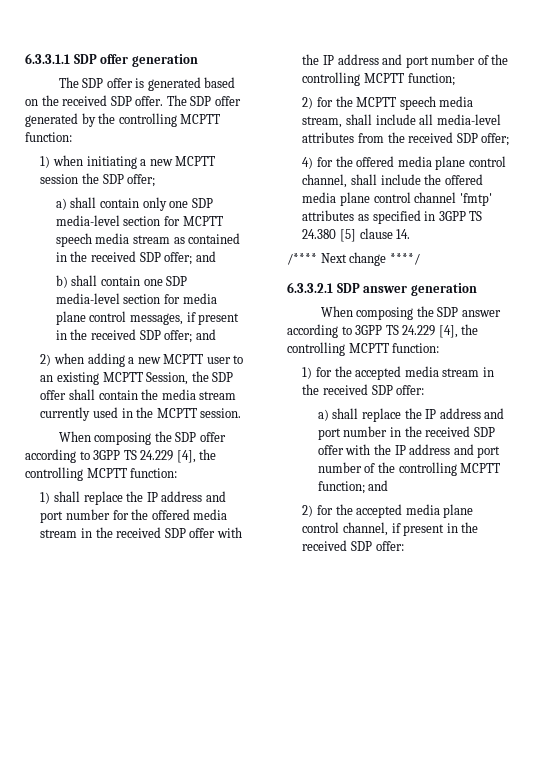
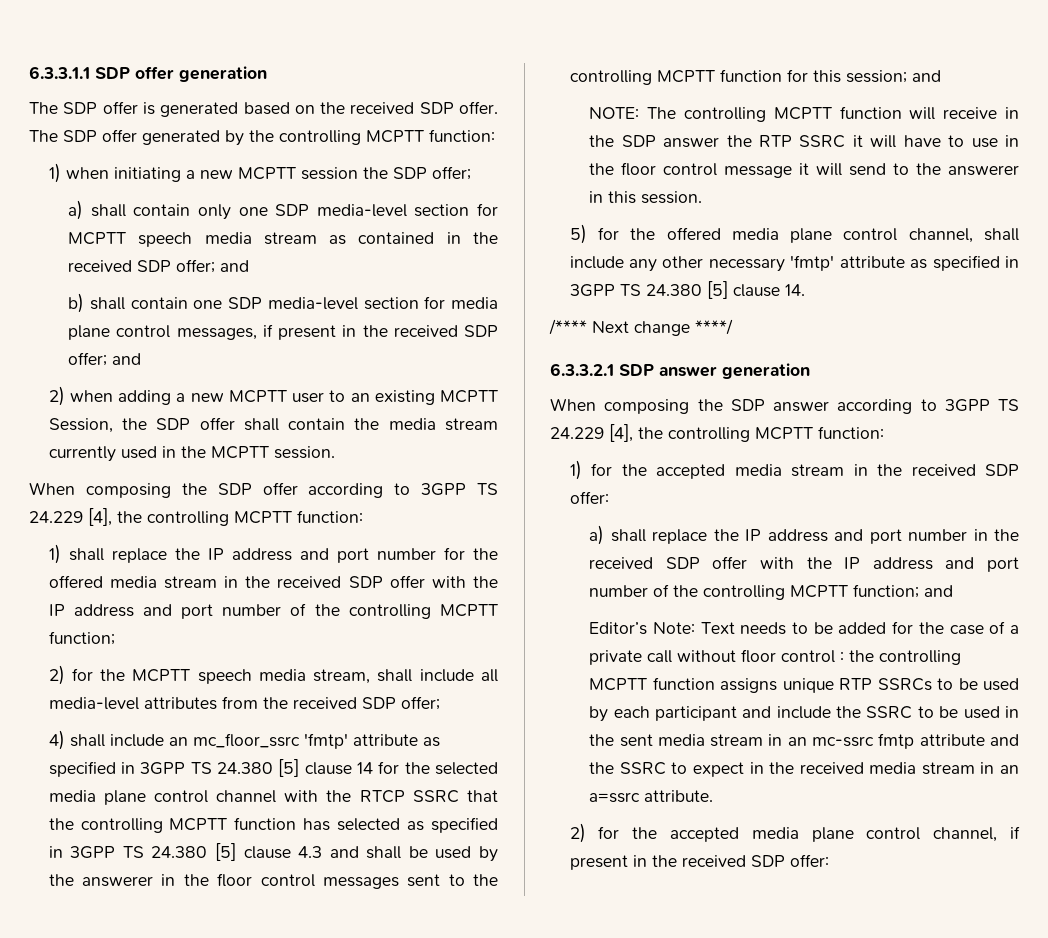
(314, 163) none -> [69,733,440,749] [48,759,498,777] [48,790,498,805] [48,817,499,833] [48,843,499,862] [48,873,499,889] [569,69,941,85] [589,106,1019,122] [589,135,1019,148] [589,162,1019,178] [589,191,703,204] [569,224,587,244] shall include an mc_floor_ssrc 'fmtp' attribute as specified in 3GPP TS 24.380 [5] clause 14 for the selected media plane control channel with the RTCP SSRC that the controlling MCPTT function has selected as specified in 3GPP TS 24.380 [5] clause 4.3 and shall be used by the answerer in the floor control messages sent to the controlling MCPTT function for this session; and // NOTE: The controlling MCPTT function will receive in the SDP answer the RTP SSRC it will have to use in the floor control message it will send to the answerer in this session. // 5)
[424,174,483,185] [302,192,492,206] [302,210,355,221] the offered media plane control channel 'fmtp' attributes -> [629,255,905,272] any other necessary 'fmtp' attribute
(389, 485) none -> [589,621,1019,635] [589,649,962,665] [589,677,1019,693] [589,706,1019,722] [589,733,1019,749] [589,762,1019,777] [589,790,714,803] // Editor’s Note: Text needs to be added for the case of a private call without floor control : the controlling MCPTT function assigns unique RTP SSRCs to be used by each participant and include the SSRC to be used in the sent media stream in an mc-ssrc fmtp attribute and the SSRC to expect in the received media stream in an a=ssrc attribute.

